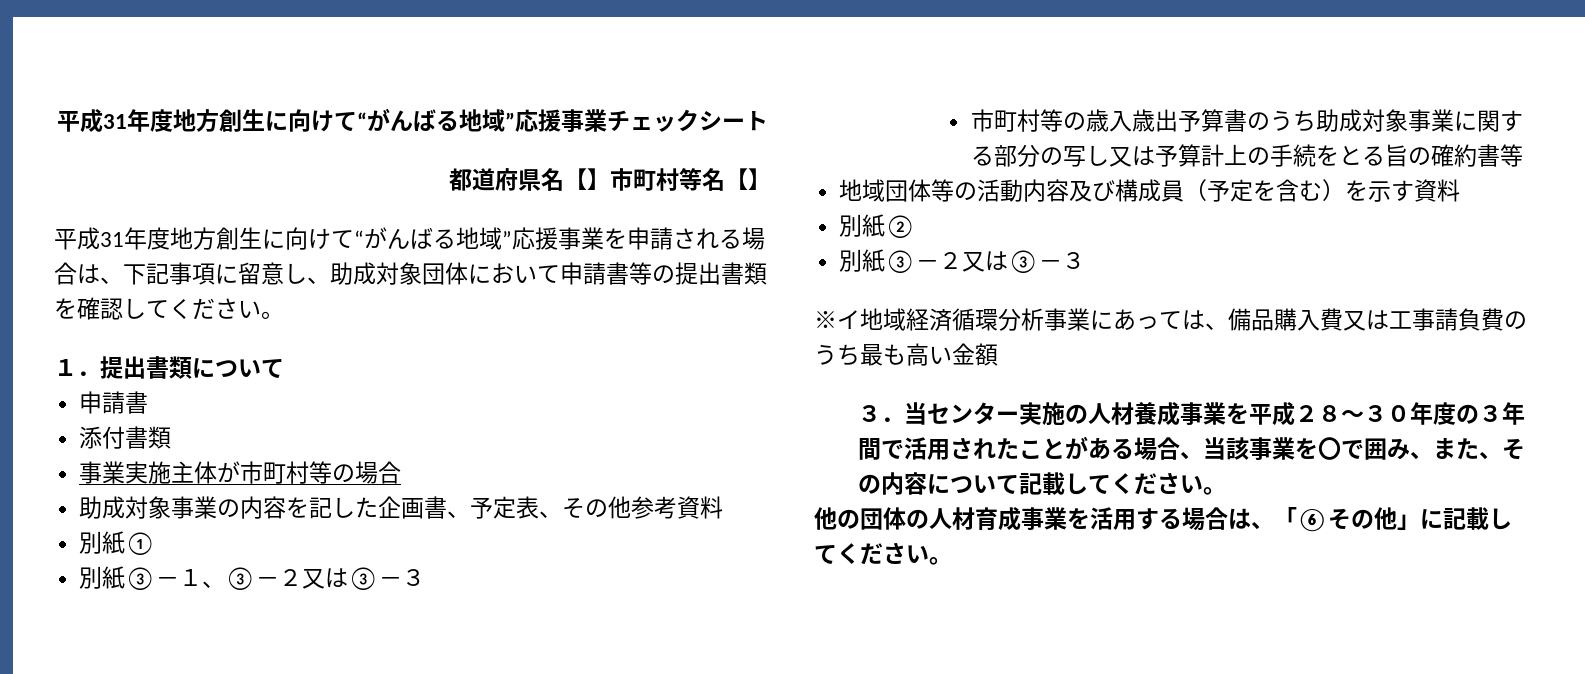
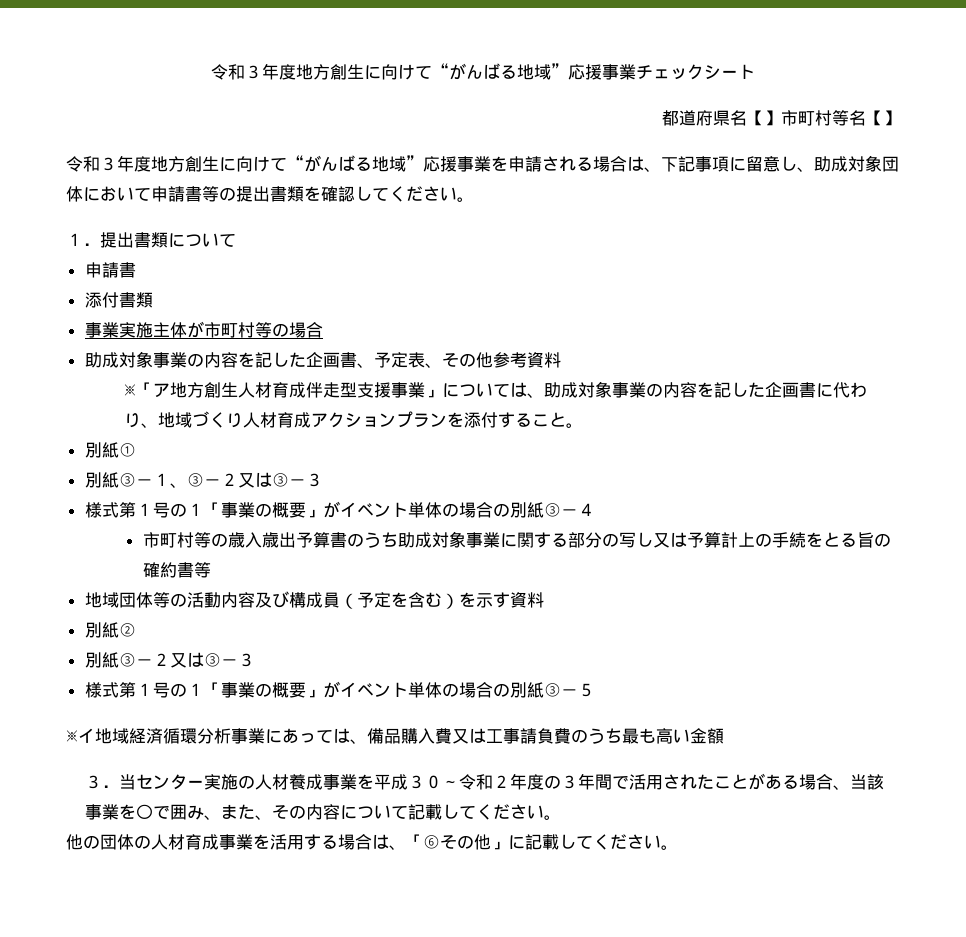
[57,109,127,133] 平成31 -> [211,64,262,80] 令和３
[54,227,124,250] 平成31 -> [66,156,117,172] 令和３
(724, 507) none -> [123,381,867,398] [123,411,583,428] // ※「ア地方創生人材育成伴走型支援事業」については、助成対象事業の内容を記した企画書に代わり、地域づくり人材育成アクションプランを添付すること。
(426, 577) none -> [84,501,595,518] // 様式第１号の１「事業の概要」がイベント単体の場合の別紙③－４
(1086, 260) none -> [84,681,595,698] // 様式第１号の１「事業の概要」がイベント単体の場合の別紙③－５
[1294,405,1410,422] ２８～３０ -> [408,774,511,790] ３０～令和２

